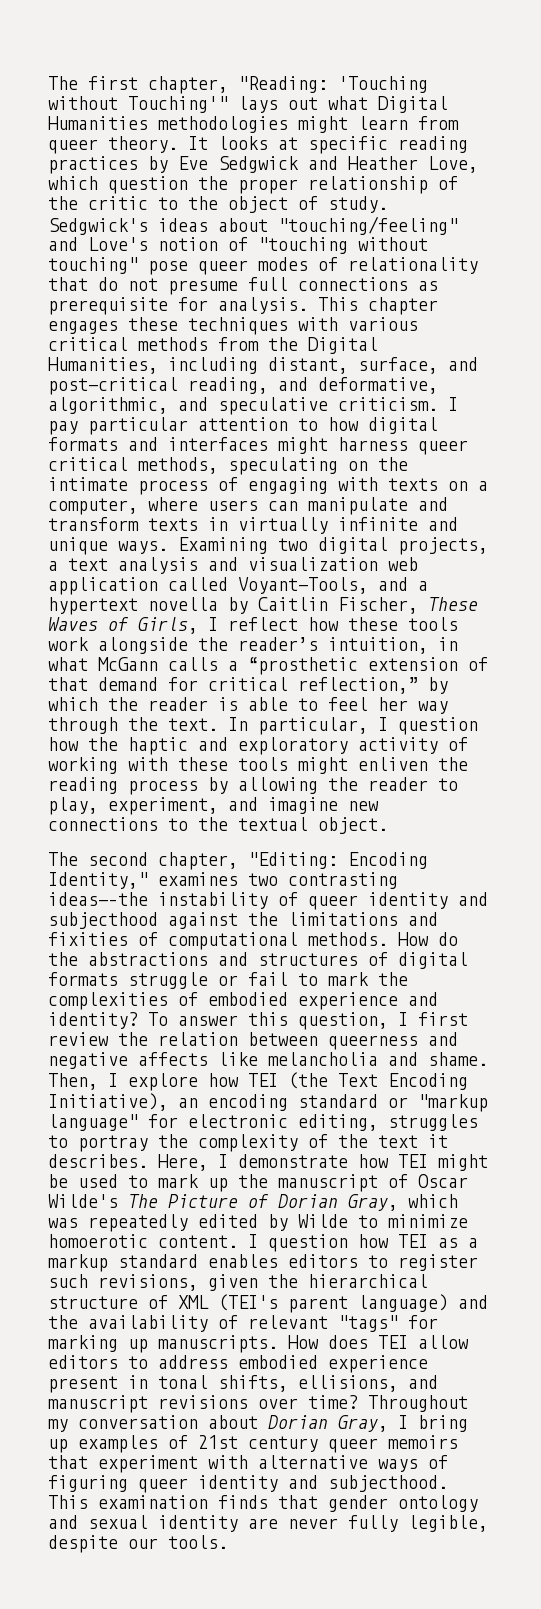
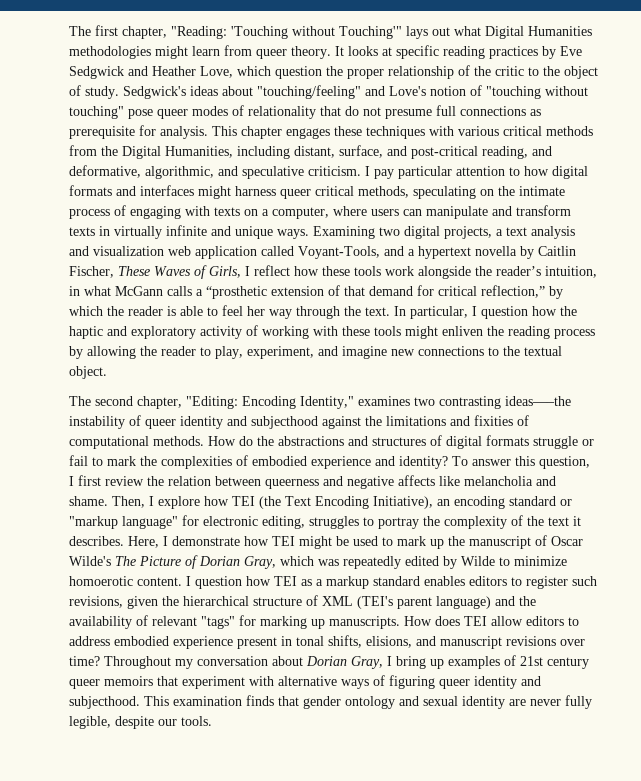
[298,1375,398,1392] ellisions, -> [366,636,412,648] elisions,

